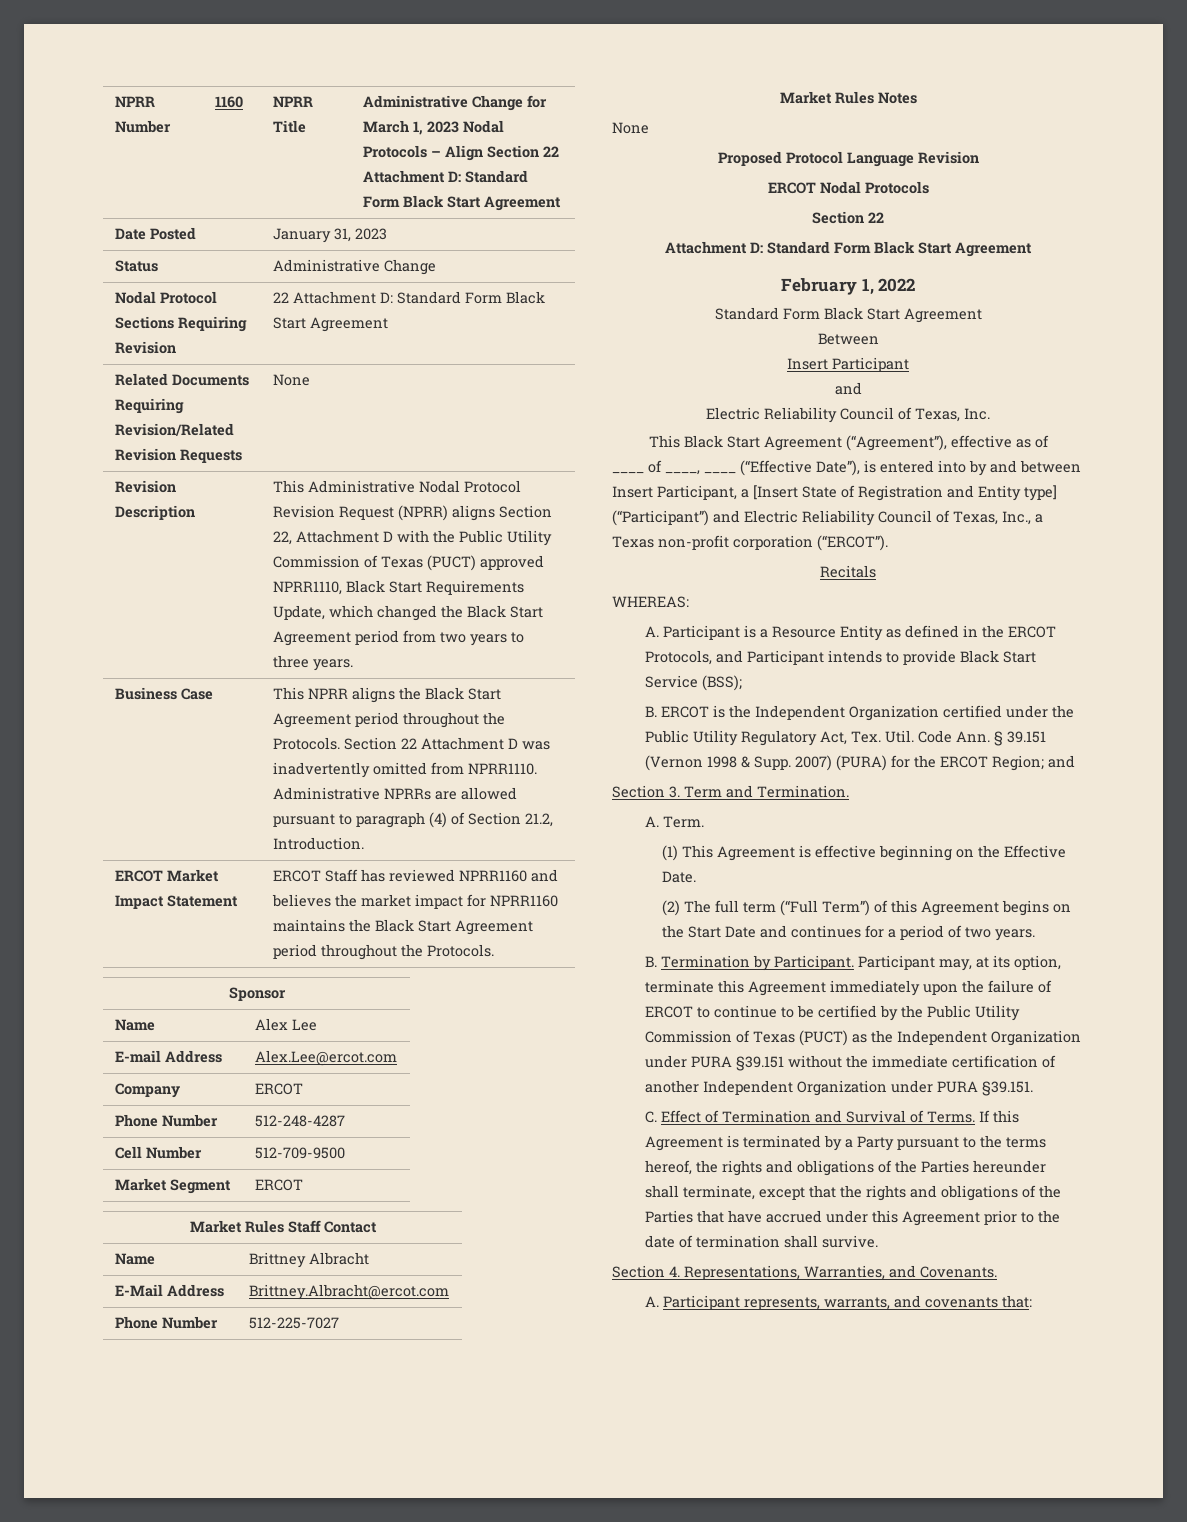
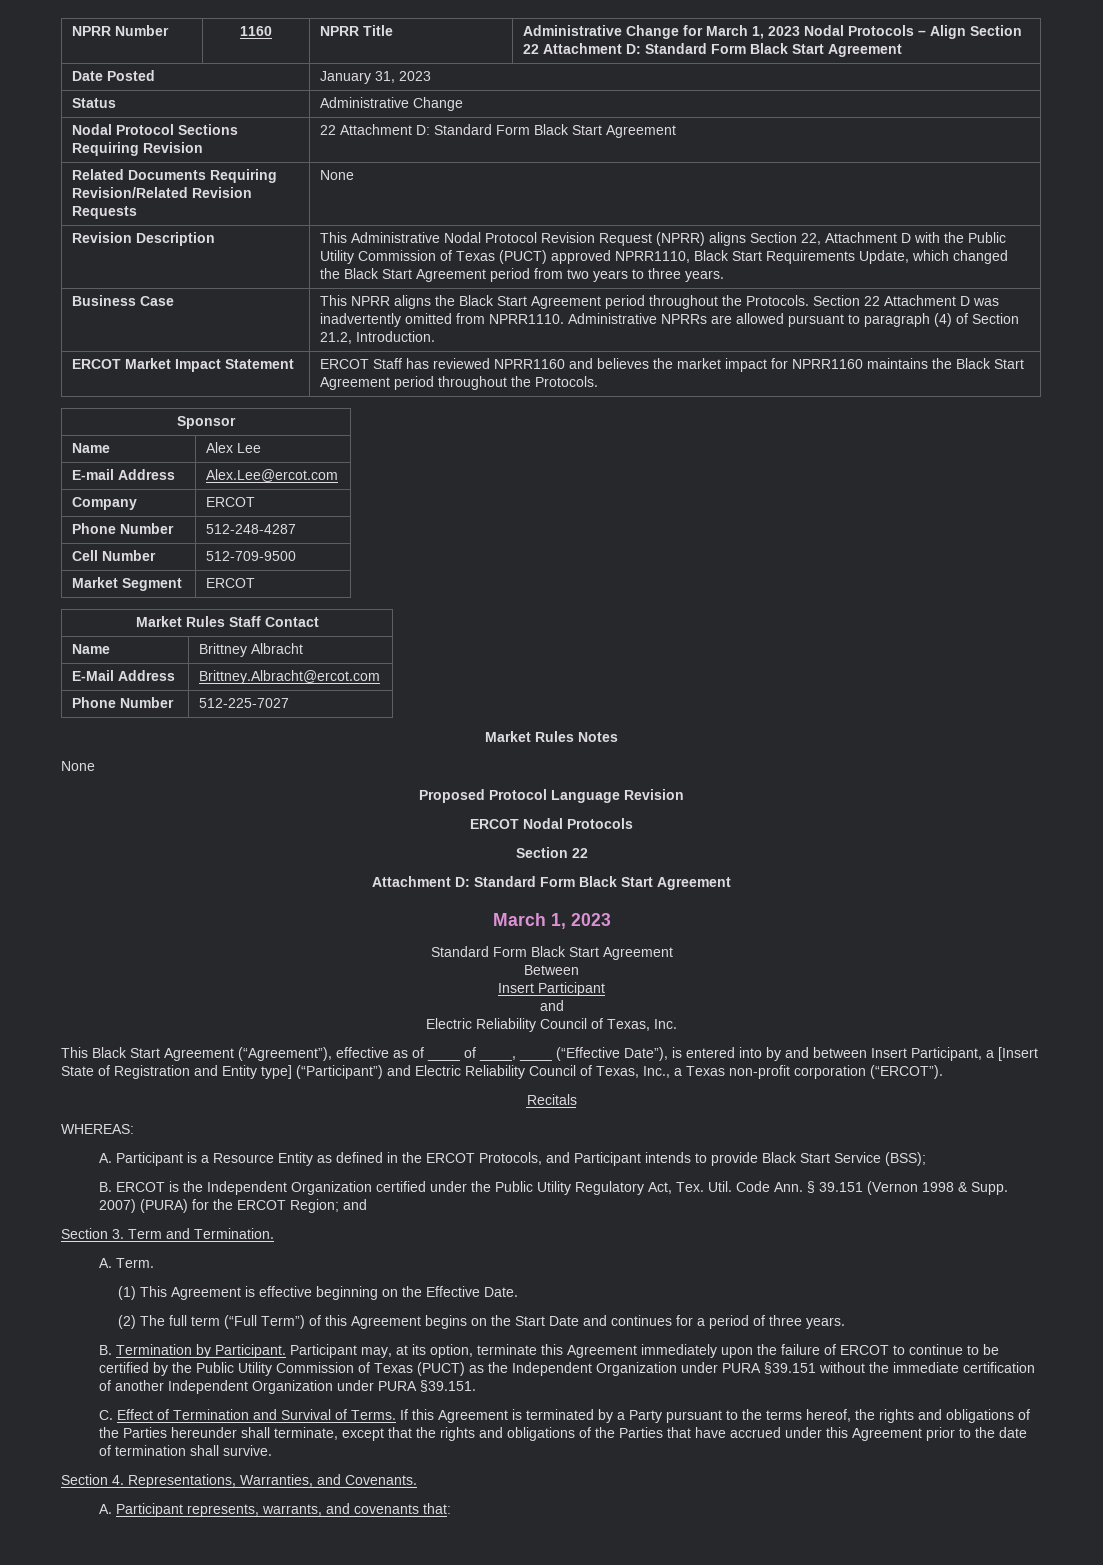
[780,278,916,295] February 1, 2022 -> [492,913,611,929] March 1, 2023
[964,927,991,938] two -> [769,1315,803,1326] three

